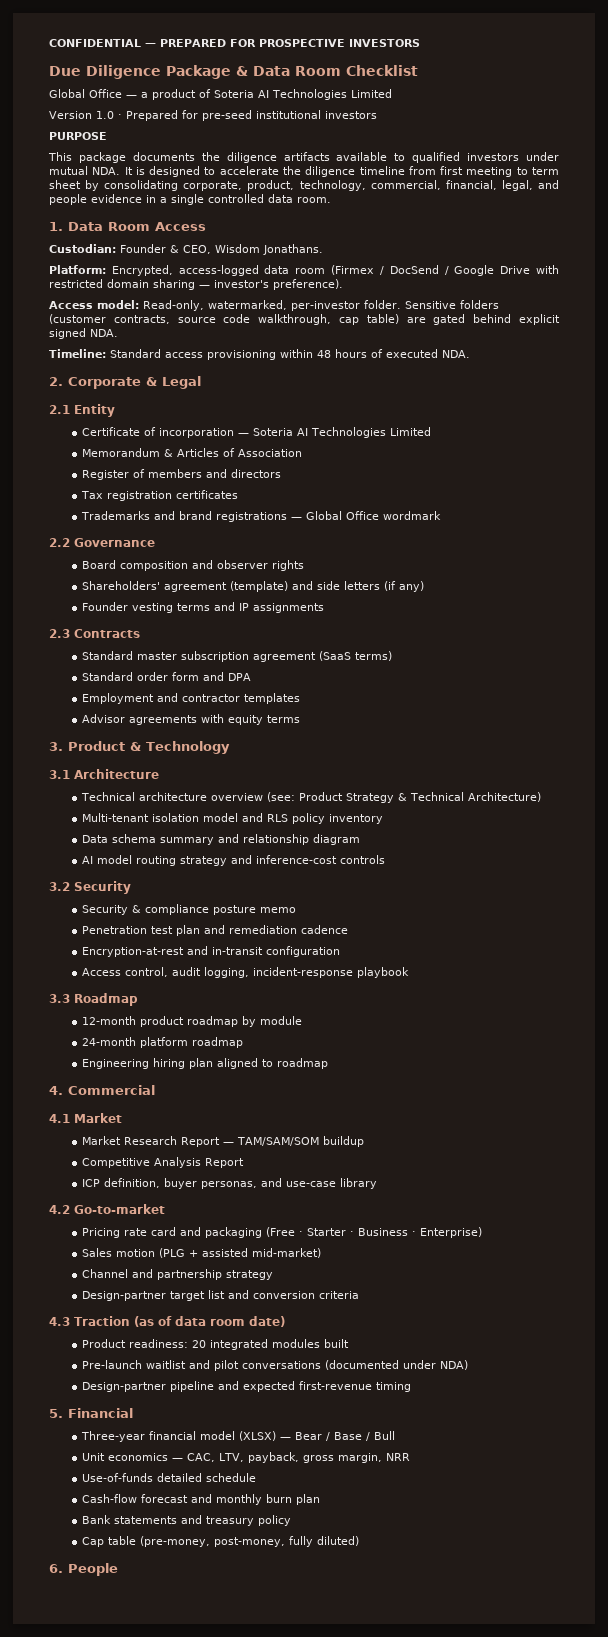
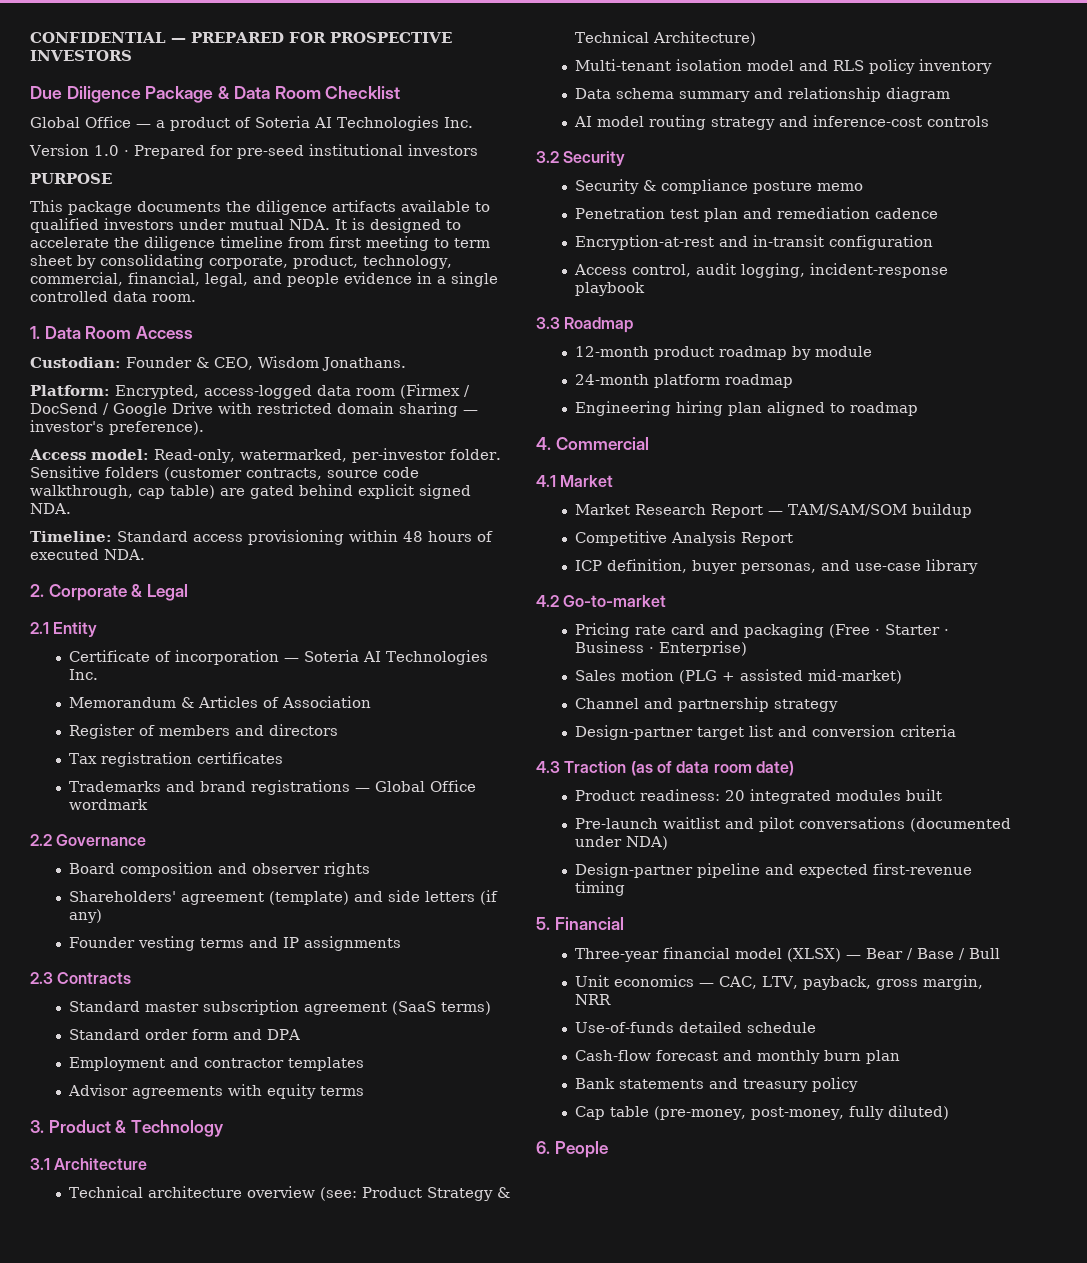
[350,89,392,98] Limited -> [443,117,473,128] Inc.
[390,427,432,436] Limited -> [69,669,99,680] Inc.

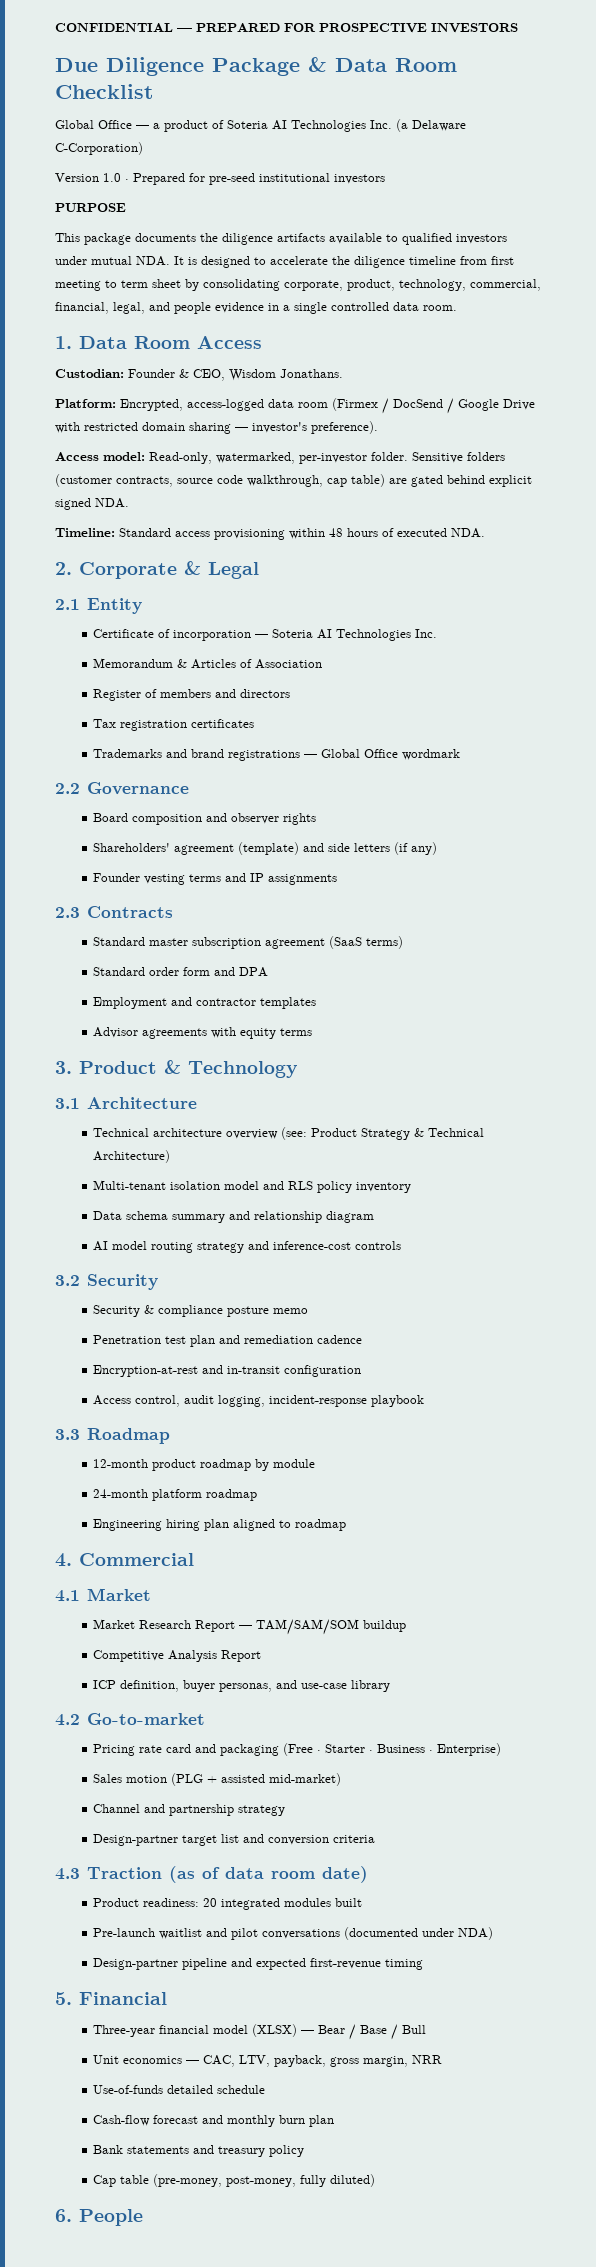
(473, 122) none -> [396,119,466,132] [55,142,143,155] (a Delaware C-Corporation)

